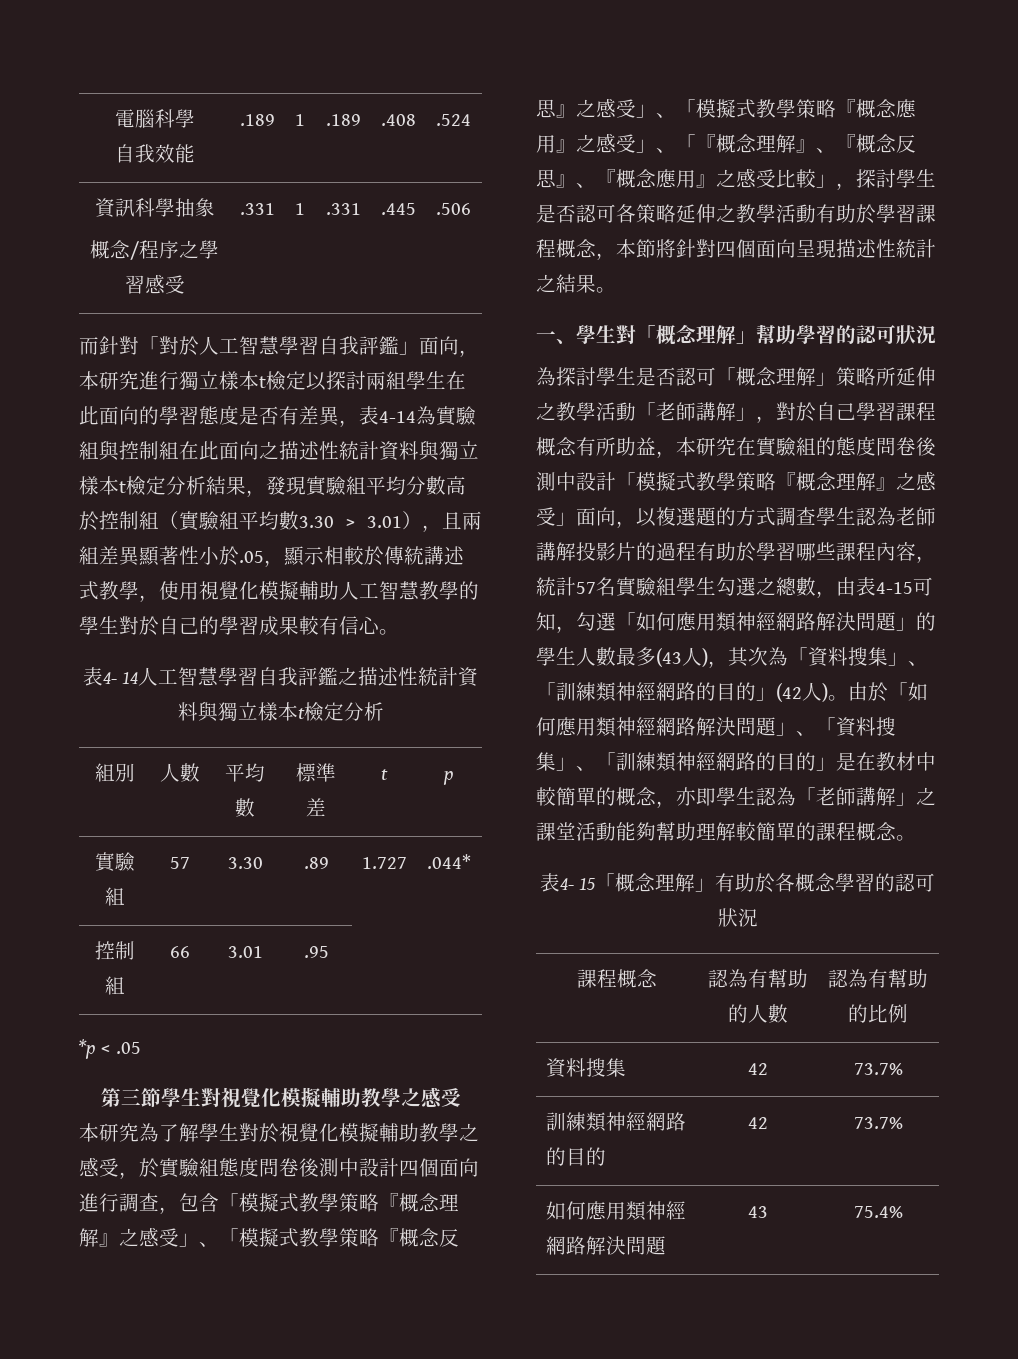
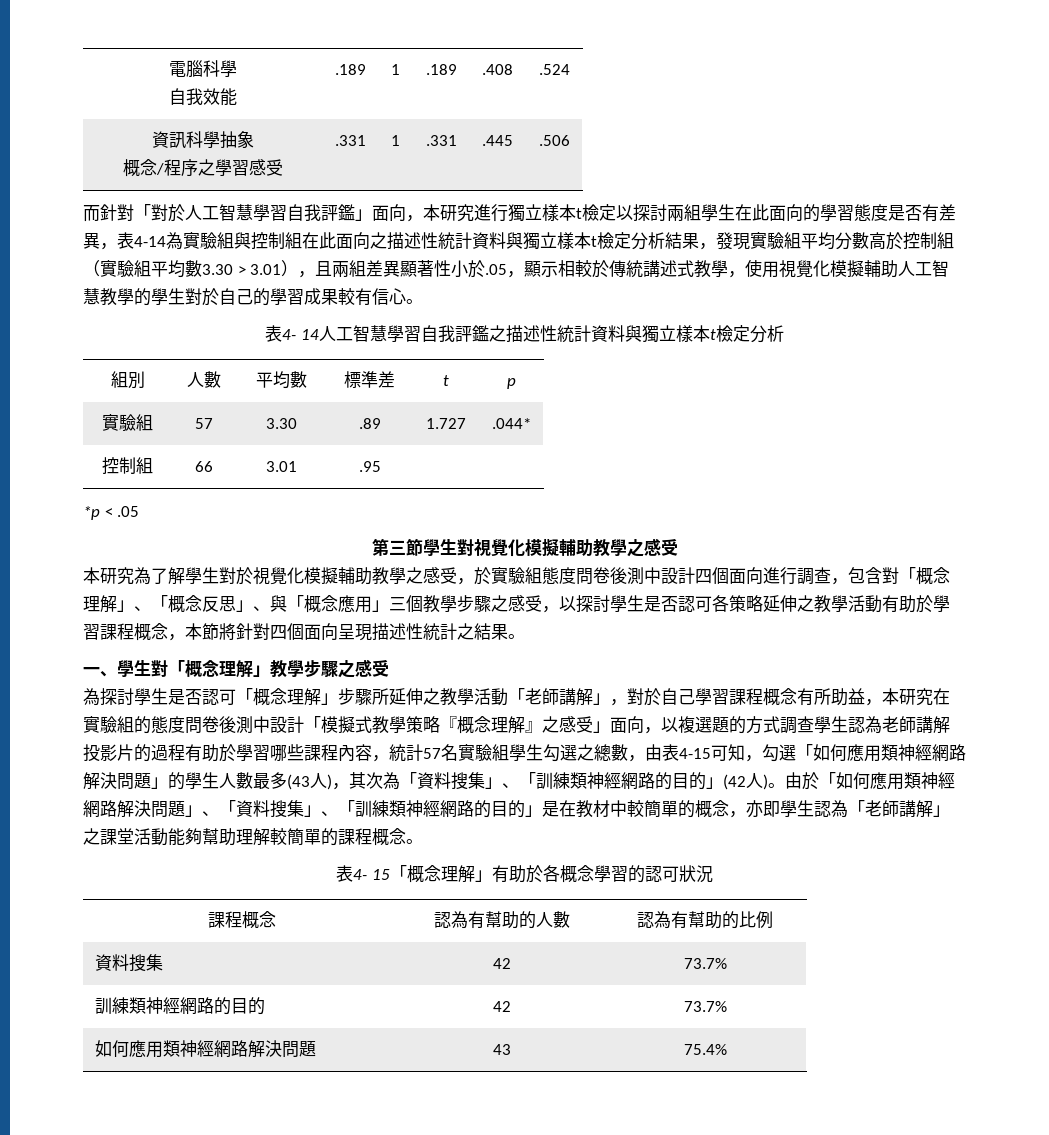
[219,1193,459,1212] [79,1228,459,1247] [536,99,916,118] [536,134,916,153] [536,169,856,190] 「模擬式教學策略『概念理解』之感受」、「模擬式教學策略『概念反思』之感受」、「模擬式教學策略『概念應用』之感受」、「『概念理解』、『概念反思』、『概念應用』之感受比較」， -> [882,567,950,585] [83,595,576,613] 對「概念理解」、「概念反思」、與「概念應用」三個教學步驟之感受，以
[756,324,936,344] 幫助學習的認可狀況 -> [270,659,389,678] 教學步驟之感受
[836,367,876,386] 策略 -> [338,688,372,705] 步驟

